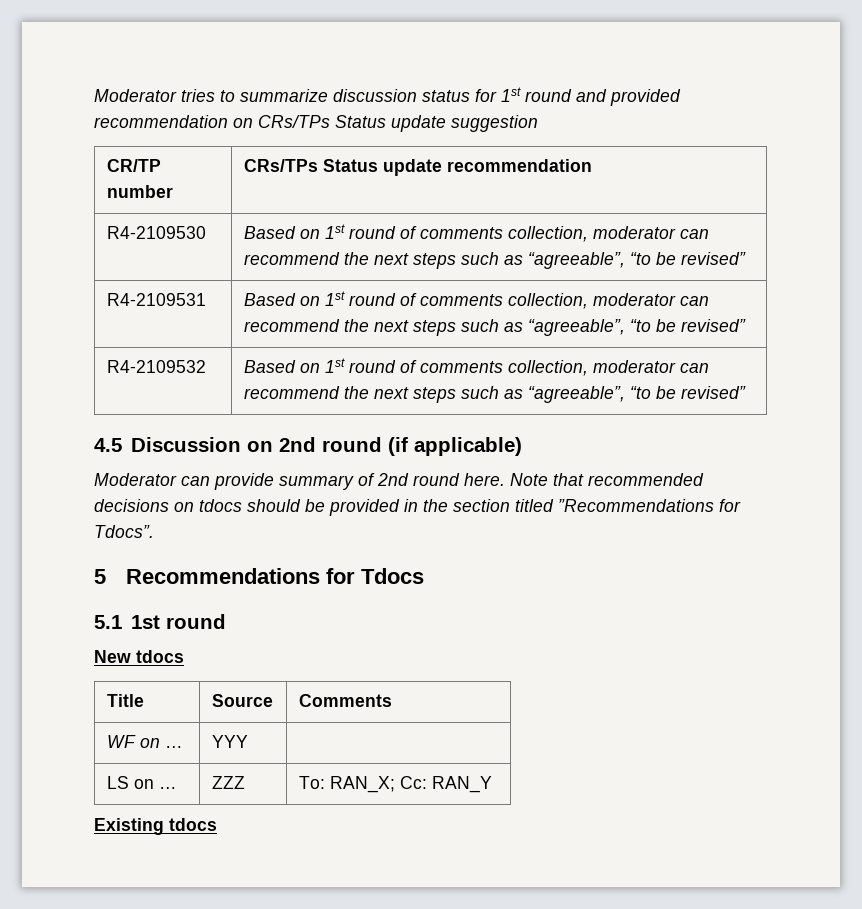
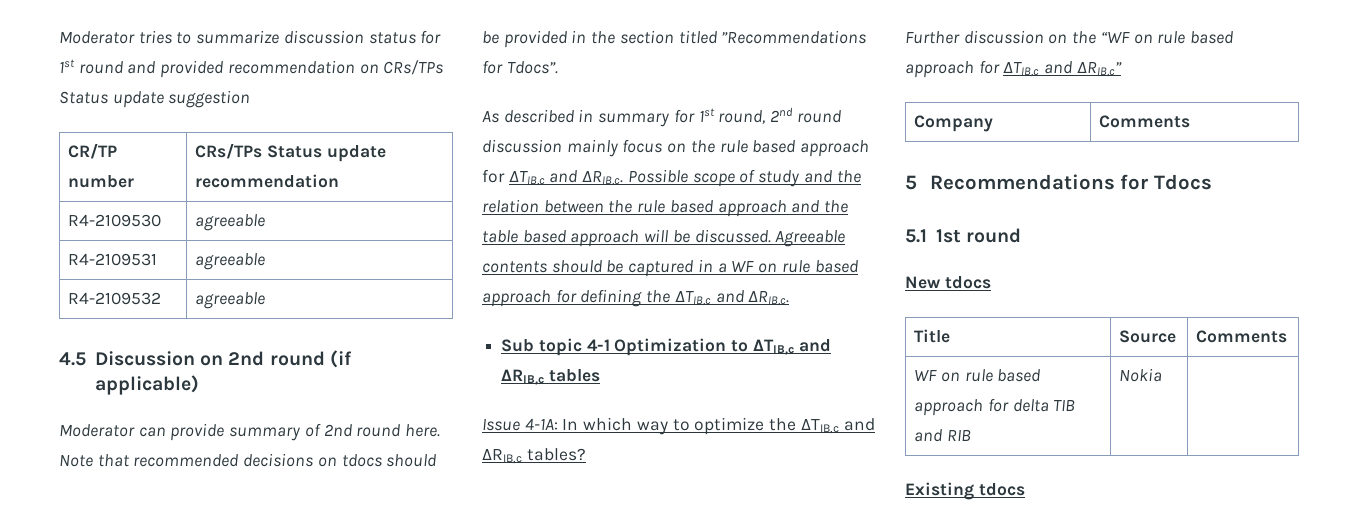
[243,224,709,242] [243,252,746,269] [106,293,206,306] [243,291,709,309] [243,319,746,336] [106,360,206,373] [243,358,709,376] [243,386,746,403] Based on 1st round of comments collection, moderator can recommend the next steps such as “agreeable”, “to be revised” // R4-2109531 | Based on 1st round of comments collection, moderator can recommend the next steps such as “agreeable”, “to be revised” // R4-2109532 | Based on 1st round of comments collection, moderator can recommend the next steps such as “agreeable”, “to be revised” -> [195,214,266,231] [68,253,158,266] [195,253,266,270] [68,292,162,305] [195,292,266,309] agreeable // R4-2109531 | agreeable // R4-2109532 | agreeable
(154, 531) none -> [482,107,841,127] [482,139,870,157] [482,169,861,187] [482,199,849,217] [482,229,846,247] [482,259,858,277] [482,289,790,307] [501,338,831,356] [501,369,600,385] [482,417,875,435] [482,448,586,464] [905,30,1234,44] [905,60,1122,78] [914,115,994,132] [1099,115,1191,128] // As described in summary for 1st round, 2nd round discussion mainly focus on the rule based approach for ΔTIB,c and ΔRIB,c. Possible scope of study and the relation between the rule based approach and the table based approach will be discussed. Agreeable contents should be captured in a WF on rule based approach for defining the ΔTIB,c and ΔRIB,c. // Sub topic 4-1 Optimization to ΔTIB,c and ΔRIB,c tables // Issue 4-1A: In which way to optimize the ΔTIB,c and ΔRIB,c tables? // Further discussion on the “WF on rule based approach for ΔTIB,c and ΔRIB,c” // Company | Comments
[164,746,183,748] [211,735,248,748] [106,776,177,789] [211,776,245,789] [298,776,492,793] … | YYY | // LS on … | ZZZ | To: RAN_X; Cc: RAN_Y -> [964,369,1041,382] [914,398,1076,416] [914,429,972,442] [1119,368,1163,382] rule based approach for delta TIB and RIB | Nokia |

